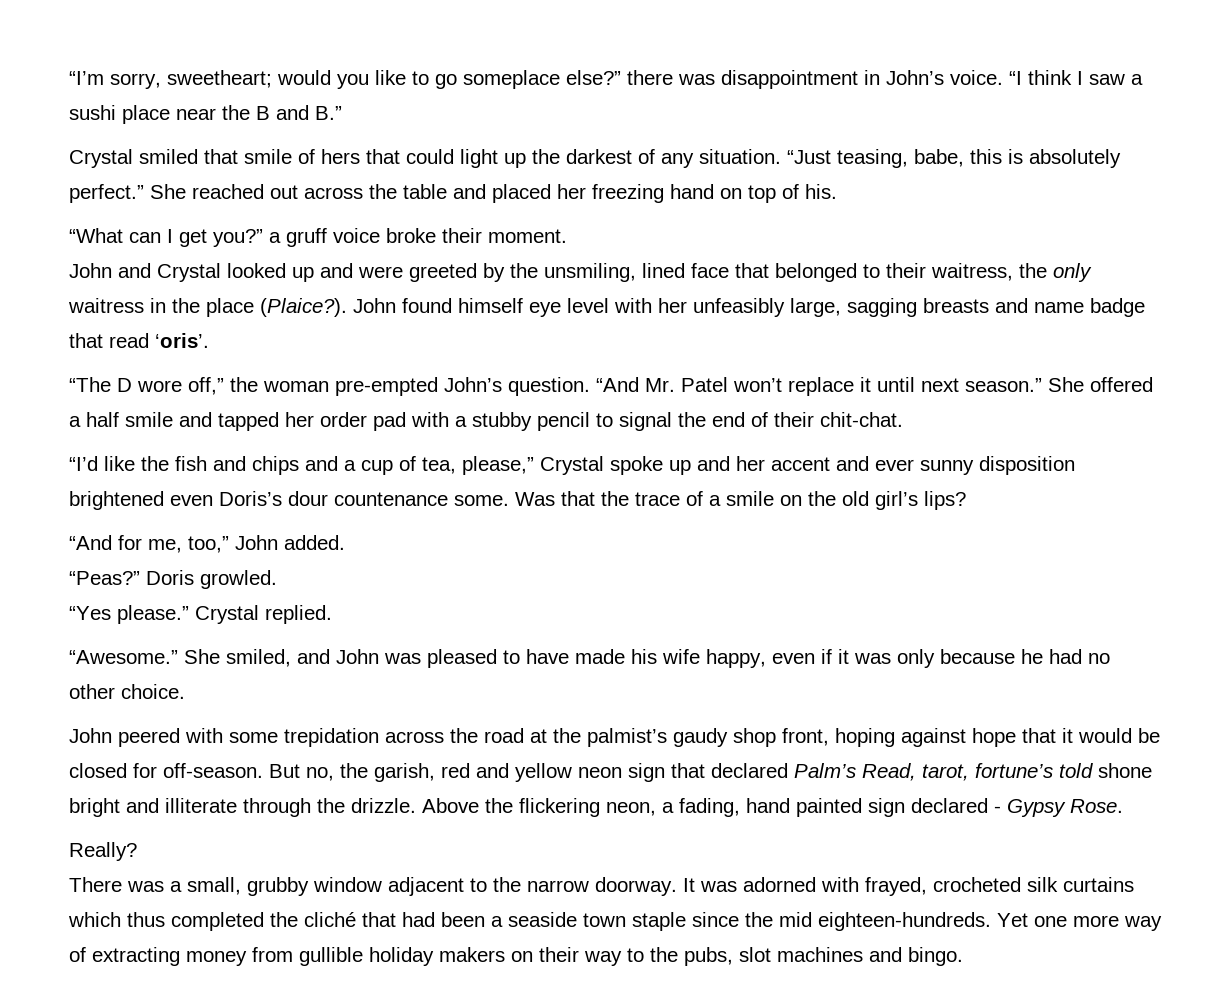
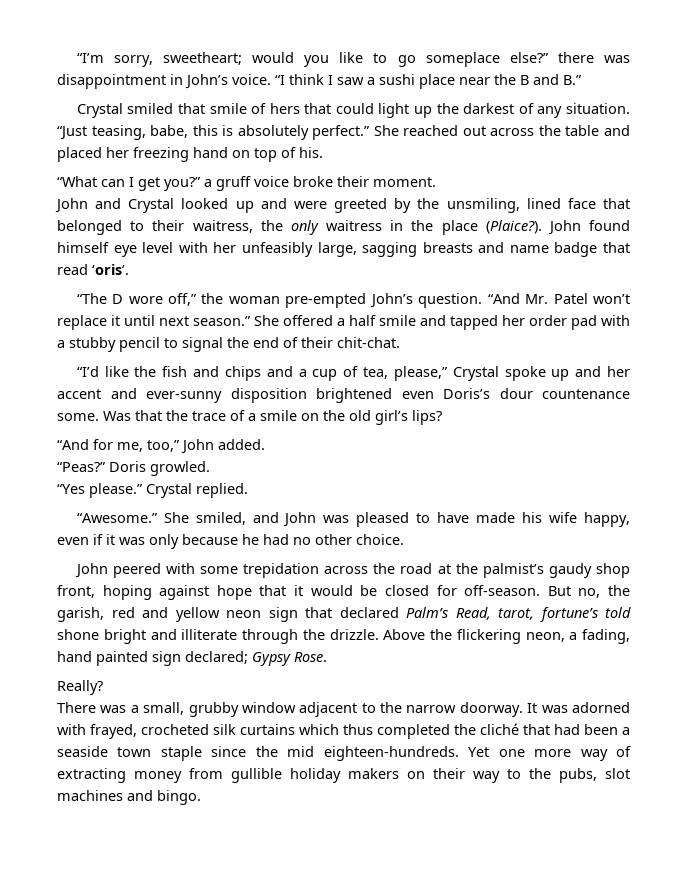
[875,459,974,475] ever sunny -> [146,391,222,403] ever-sunny
[911,798,1001,813] declared - -> [185,651,248,664] declared;

